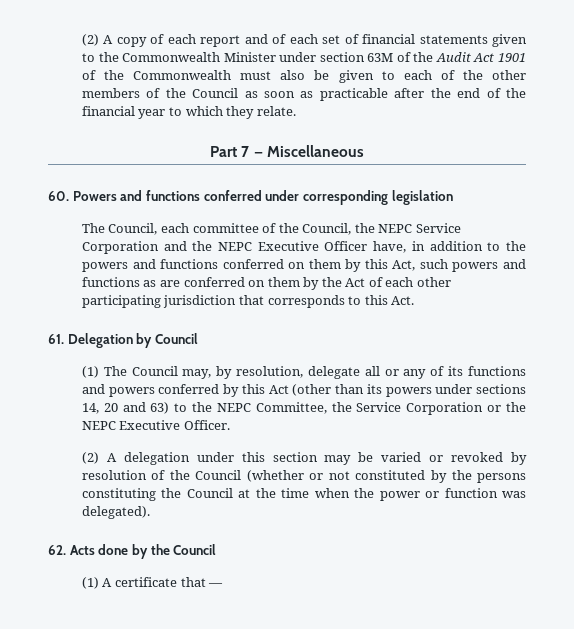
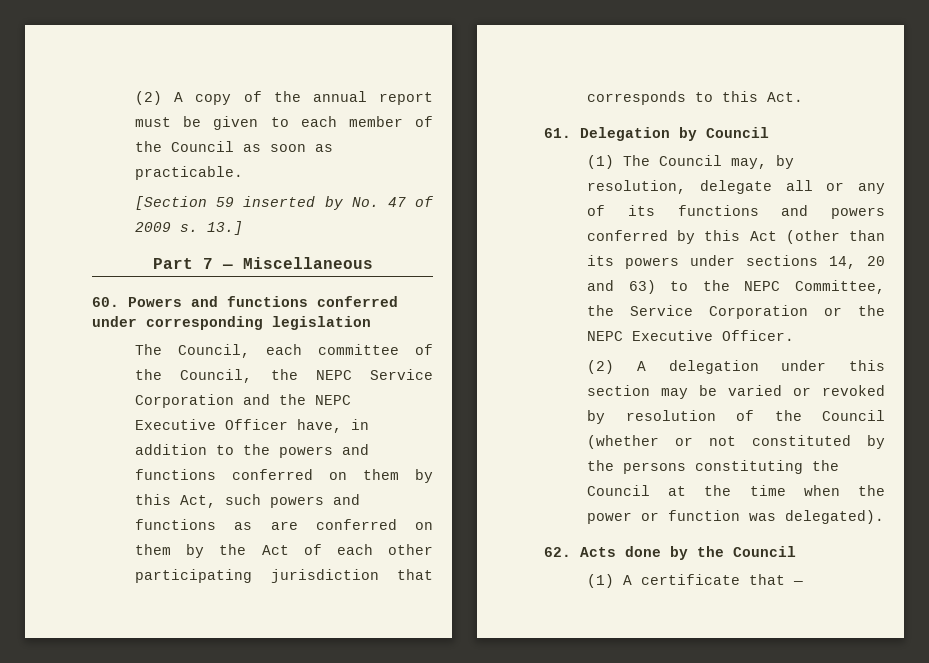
[167,34,527,47] [81,52,526,62] [81,70,526,83] [81,88,140,98] each report and of each set of financial statements given to the Commonwealth Minister under section 63M of the Audit Act 1901 of the Commonwealth must also be given to each of the other members -> [273,91,433,105] [135,116,403,130] the annual report must be given to each member
[319,88,526,101] [81,106,296,119] practicable after the end of the financial year to which they relate. -> [135,166,244,180] [135,196,434,210] [135,221,244,235] practicable. // [Section 59 inserted by No. 47 of 2009 s. 13.]

